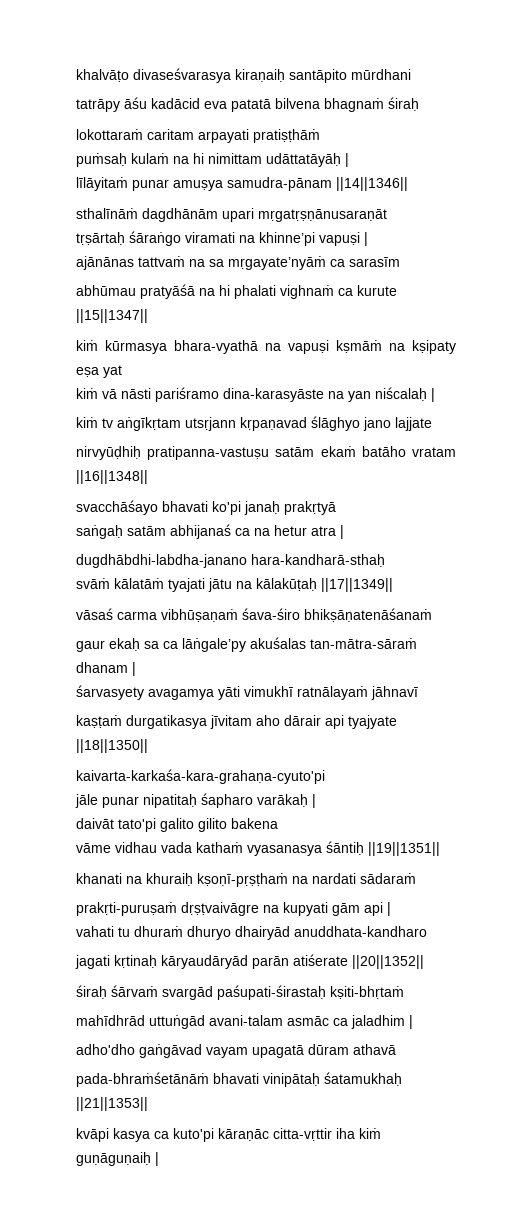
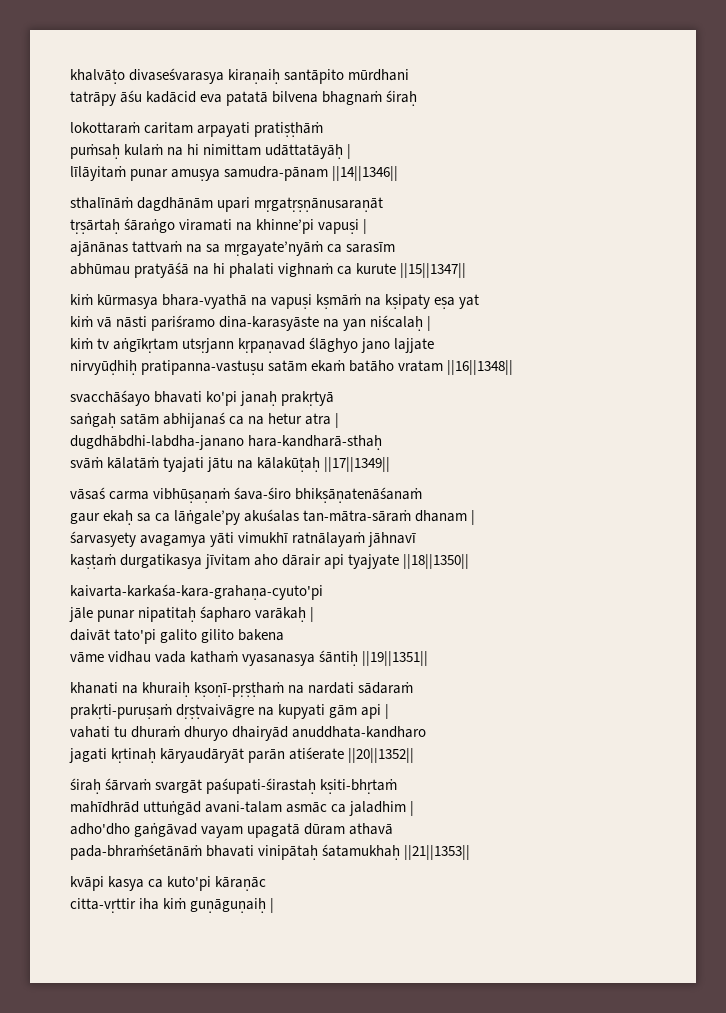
[161,955,248,969] kāryaudāryād -> [160,748,245,763] kāryaudāryāt
[162,986,213,1000] svargād -> [155,779,203,793] svargāt
(269, 1134) none -> (267, 883) //

